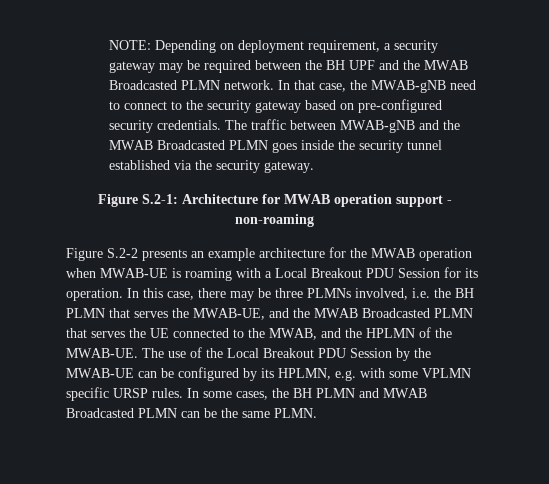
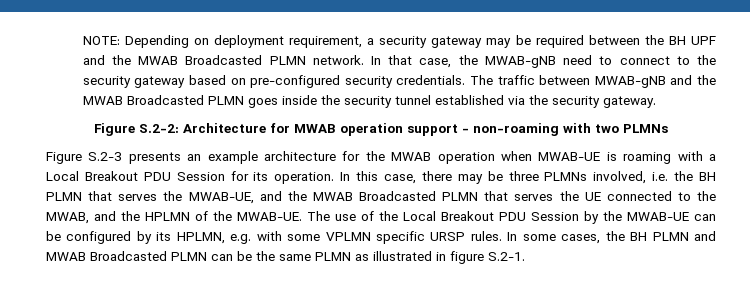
[141,194,178,204] S.2-1: -> [139,124,179,133] S.2-2:
[66,248,138,261] // Figure S.2-2 -> [563,123,668,133] [46,152,123,164] with two PLMNs // Figure S.2-3
[274,408,317,418] PLMN. -> [315,251,525,264] PLMN as illustrated in figure S.2-1.

